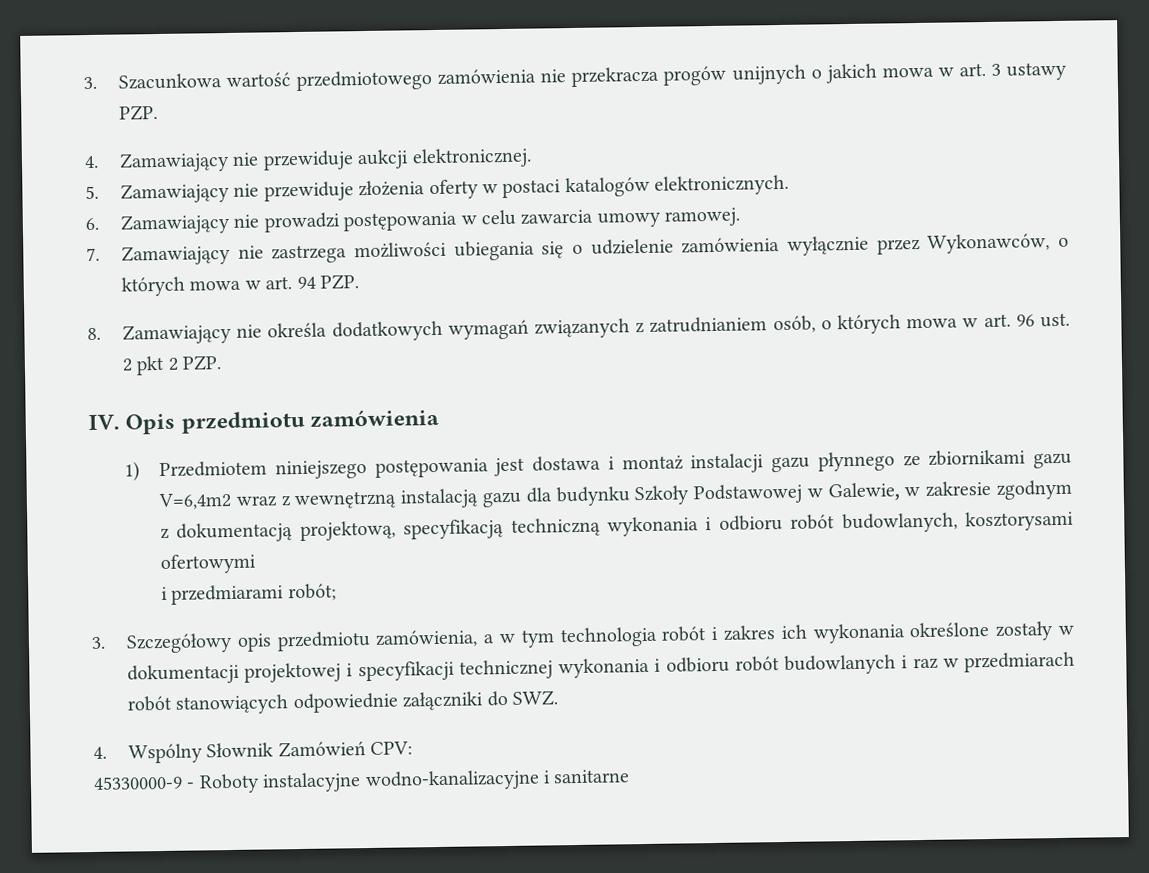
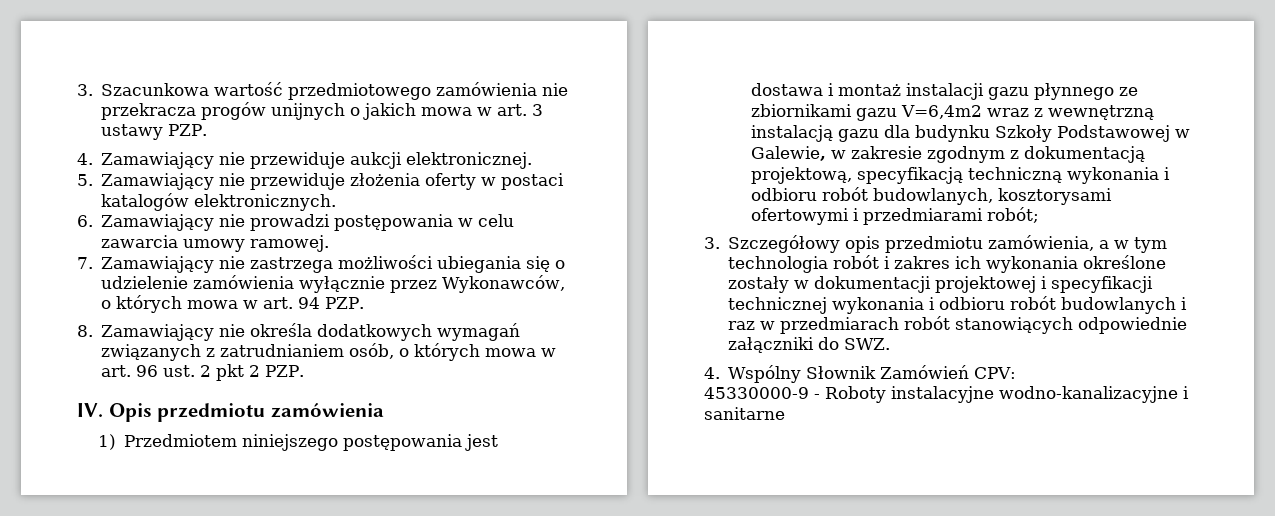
(257, 564) // -> (850, 216) none

